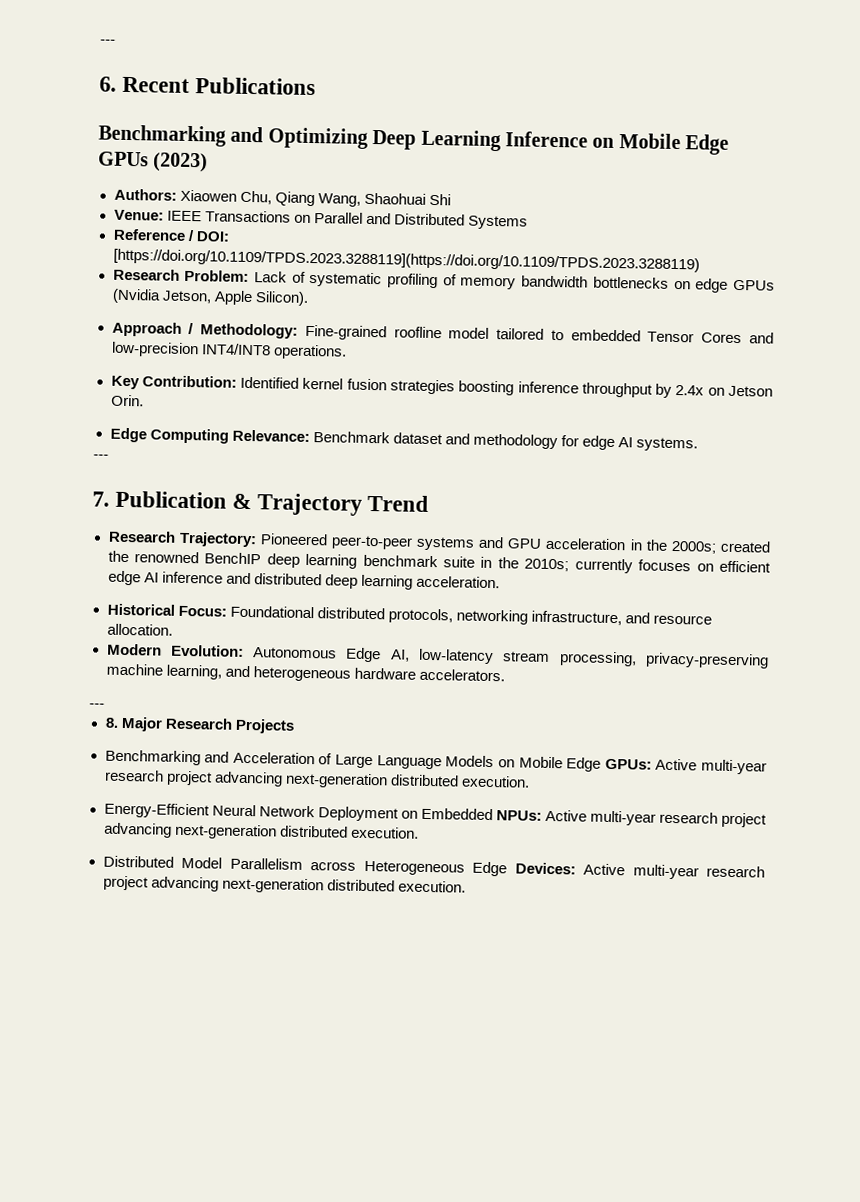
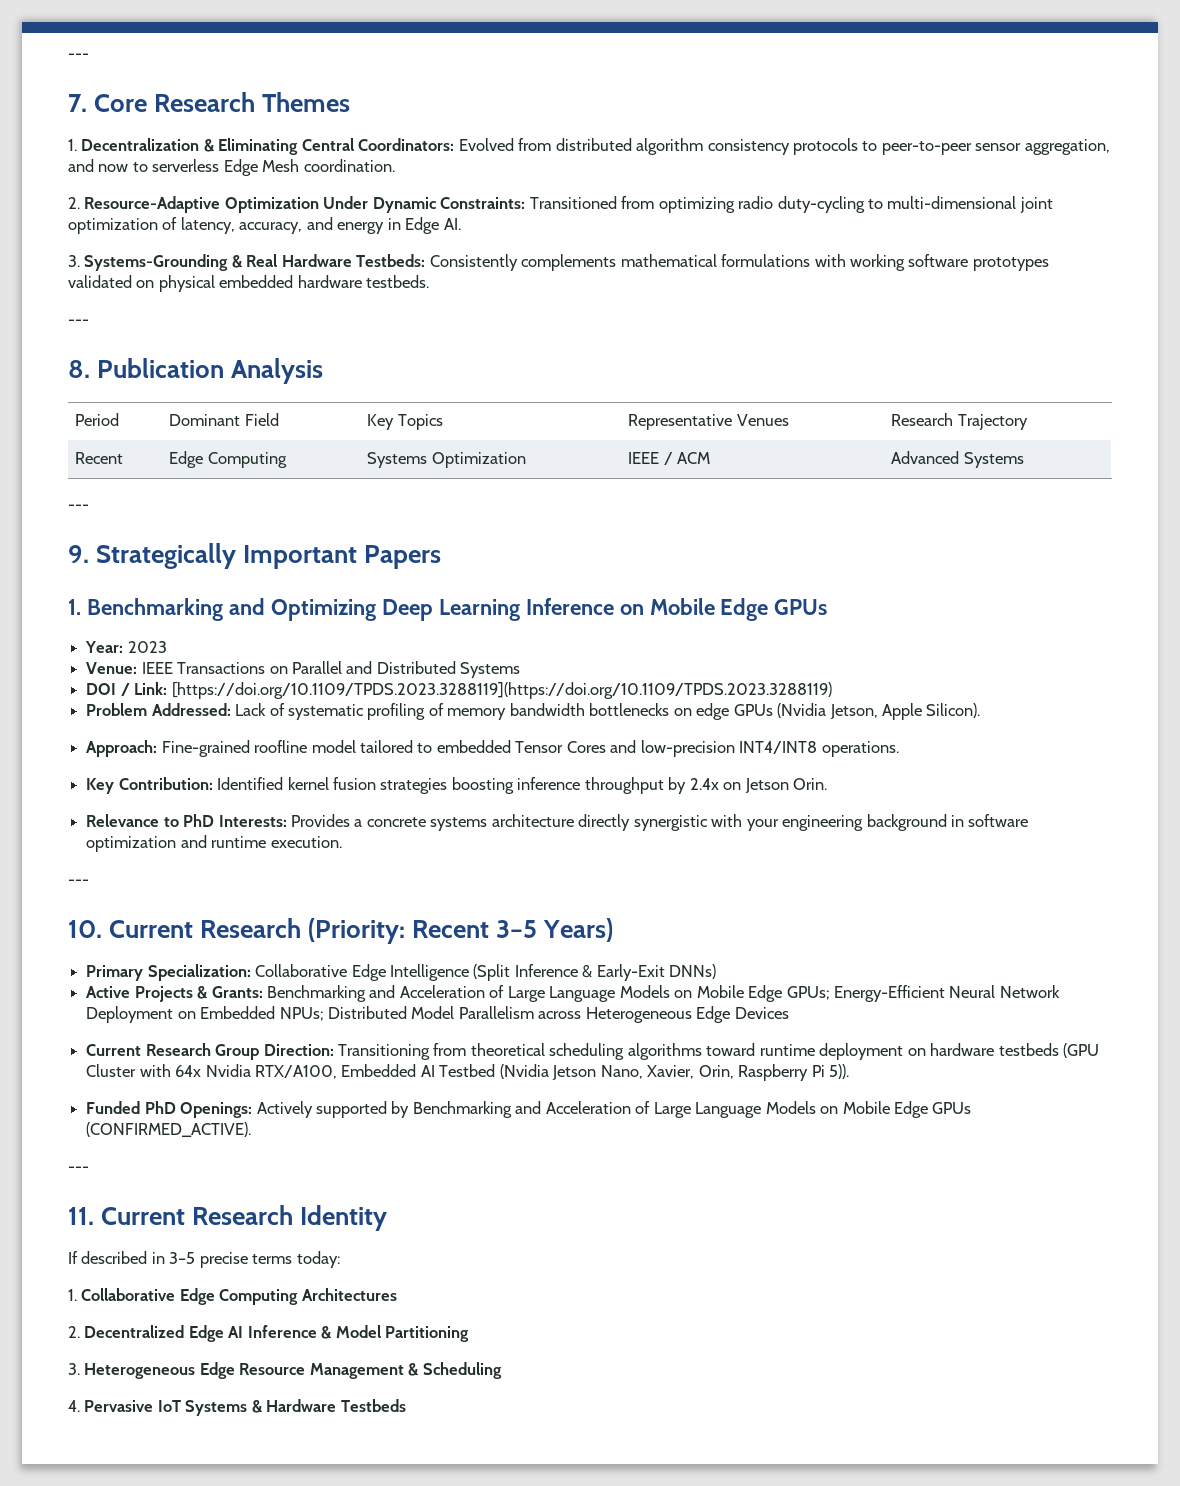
[100,39,116,44] [99,76,317,96] --- // 6. Recent Publications // -> [68,53,89,59] [68,92,351,112] [68,138,1110,155] [68,159,395,176] [68,196,1053,213] [68,217,461,234] [68,254,1049,271] [68,275,430,292] [68,319,89,325] [68,358,324,384] [75,413,120,426] [169,413,279,426] [367,414,443,430] [628,414,789,430] [891,413,1028,430] [75,452,124,464] [169,451,287,468] [367,452,526,468] [628,452,711,465] [891,451,1024,468] [68,504,89,510] [68,543,442,569] [68,599,81,615] --- // 7. Core Research Themes // 1. Decentralization & Eliminating Central Coordinators: Evolved from distributed algorithm consistency protocols to peer-to-peer sensor aggregation, and now to serverless Edge Mesh coordination. // 2. Resource-Adaptive Optimization Under Dynamic Constraints: Transitioned from optimizing radio duty-cycling to multi-dimensional joint optimization of latency, accuracy, and energy in Edge AI. // 3. Systems-Grounding & Real Hardware Testbeds: Consistently complements mathematical formulations with working software prototypes validated on physical embedded hardware testbeds. // --- // 8. Publication Analysis // Period | Dominant Field | Key Topics | Representative Venues | Research Trajectory // Recent | Edge Computing | Systems Optimization | IEEE / ACM | Advanced Systems // --- // 9. Strategically Important Papers // 1.
[153,152,209,173] [113,188,451,207] (2023) // Authors: Xiaowen Chu, Qiang Wang, Shaohuai Shi -> [85,641,167,653] // Year: 2023
[112,228,230,242] Reference / DOI: -> [86,682,168,696] DOI / Link:
[112,268,250,282] Research Problem: -> [86,703,231,716] Problem Addressed:
[111,321,299,339] Approach / Methodology: -> [86,740,158,757] Approach:
[109,427,698,452] [93,454,109,459] [92,490,430,516] [107,530,771,554] [107,550,771,574] [107,570,500,590] [106,603,712,626] [106,623,173,636] [106,643,769,669] [105,663,505,682] [89,703,105,708] [104,716,233,732] Edge Computing Relevance: Benchmark dataset and methodology for edge AI systems. // --- // 7. Publication & Trajectory Trend // Research Trajectory: Pioneered peer-to-peer systems and GPU acceleration in the 2000s; created the renowned BenchIP deep learning benchmark suite in the 2010s; currently focuses on efficient edge AI inference and distributed deep learning acceleration. // Historical Focus: Foundational distributed protocols, networking infrastructure, and resource allocation. // Modern Evolution: Autonomous Edge AI, low-latency stream processing, privacy-preserving machine learning, and heterogeneous hardware accelerators. // --- // 8. Major Research -> [86,814,1029,831] [86,835,342,852] [68,879,89,885] [68,918,614,944] [86,964,717,981] [86,986,131,998] Relevance to PhD Interests: Provides a concrete systems architecture directly synergistic with your engineering background in software optimization and runtime execution. // --- // 10. Current Research (Priority: Recent 3–5 Years) // Primary Specialization: Collaborative Edge Intelligence (Split Inference & Early-Exit DNNs) // Active
(295, 726) // -> [197,986,263,999] & Grants:
[604,758,767,775] [104,769,530,789] GPUs: Active multi-year research project advancing next-generation distributed execution. // -> [786,986,830,1000] GPUs;
[495,809,767,828] [103,822,419,840] NPUs: Active multi-year research project advancing next-generation distributed execution. // -> [279,1007,324,1021] NPUs;
[514,862,765,880] [102,875,466,894] Devices: Active multi-year research project advancing next-generation distributed execution. -> [734,1007,789,1019] [86,1043,1099,1060] [86,1064,849,1081] [86,1101,972,1118] [86,1122,252,1137] [68,1166,89,1172] [68,1205,388,1231] [68,1251,340,1268] [68,1288,397,1305] [68,1325,470,1342] [68,1362,502,1379] [68,1399,406,1416] Devices // Current Research Group Direction: Transitioning from theoretical scheduling algorithms toward runtime deployment on hardware testbeds (GPU Cluster with 64x Nvidia RTX/A100, Embedded AI Testbed (Nvidia Jetson Nano, Xavier, Orin, Raspberry Pi 5)). // Funded PhD Openings: Actively supported by Benchmarking and Acceleration of Large Language Models on Mobile Edge GPUs (CONFIRMED_ACTIVE). // --- // 11. Current Research Identity // If described in 3–5 precise terms today: // 1. Collaborative Edge Computing Architectures // 2. Decentralized Edge AI Inference & Model Partitioning // 3. Heterogeneous Edge Resource Management & Scheduling // 4. Pervasive IoT Systems & Hardware Testbeds

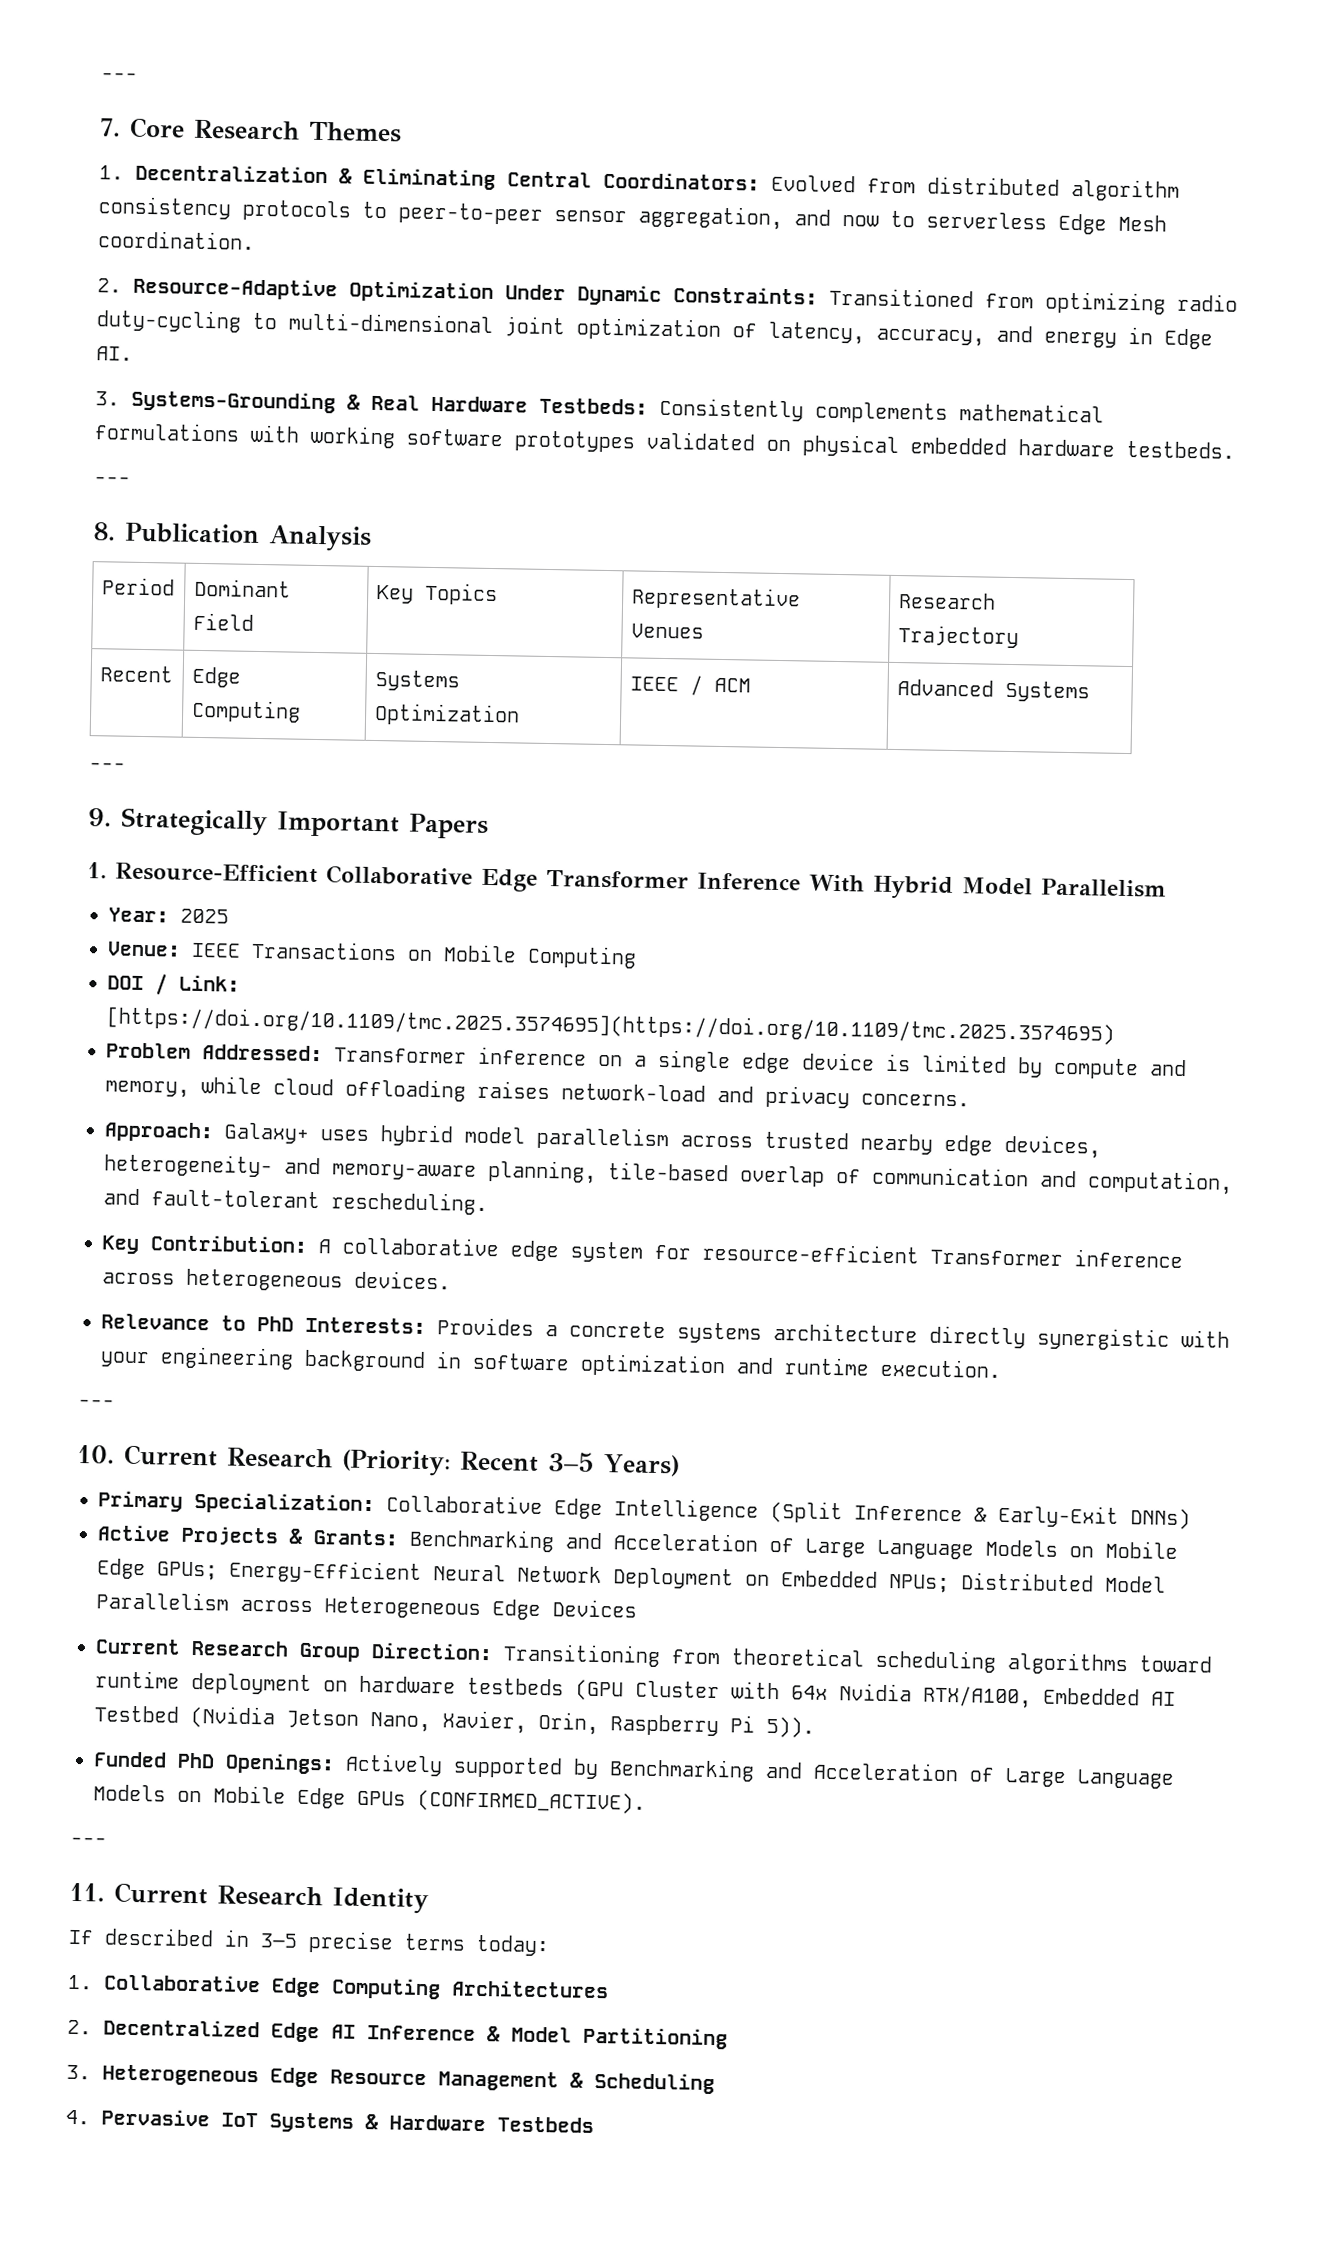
[86,598,828,621] Benchmarking and Optimizing Deep Learning Inference on Mobile Edge GPUs -> [115,862,1167,900] Resource-Efficient Collaborative Edge Transformer Inference With Hybrid Model Parallelism
[127,641,167,653] 2023 -> [180,908,229,924] 2025
[291,661,521,678] Parallel and Distributed Systems -> [443,944,637,969] Mobile Computing
[171,682,833,699] [https://doi.org/10.1109/TPDS.2023.3288119](https://doi.org/10.1109/TPDS.2023.3288119) -> [106,1006,1115,1045] [https://doi.org/10.1109/tmc.2025.3574695](https://doi.org/10.1109/tmc.2025.3574695)
[235,703,981,720] [86,740,899,757] [86,777,828,794] Lack of systematic profiling of memory bandwidth bottlenecks on edge GPUs (Nvidia Jetson, Apple Silicon). // Approach: Fine-grained roofline model tailored to embedded Tensor Cores and low-precision INT4/INT8 operations. // Key Contribution: Identified kernel fusion strategies boosting inference throughput by 2.4x on Jetson Orin. -> [334,1046,1187,1080] [105,1076,970,1109] [104,1121,1101,1159] [104,1153,1233,1195] [103,1188,488,1216] [102,1234,1183,1269] [102,1268,451,1292] Transformer inference on a single edge device is limited by compute and memory, while cloud offloading raises network-load and privacy concerns. // Approach: Galaxy+ uses hybrid model parallelism across trusted nearby edge devices, heterogeneity- and memory-aware planning, tile-based overlap of communication and computation, and fault-tolerant rescheduling. // Key Contribution: A collaborative edge system for resource-efficient Transformer inference across heterogeneous devices.

